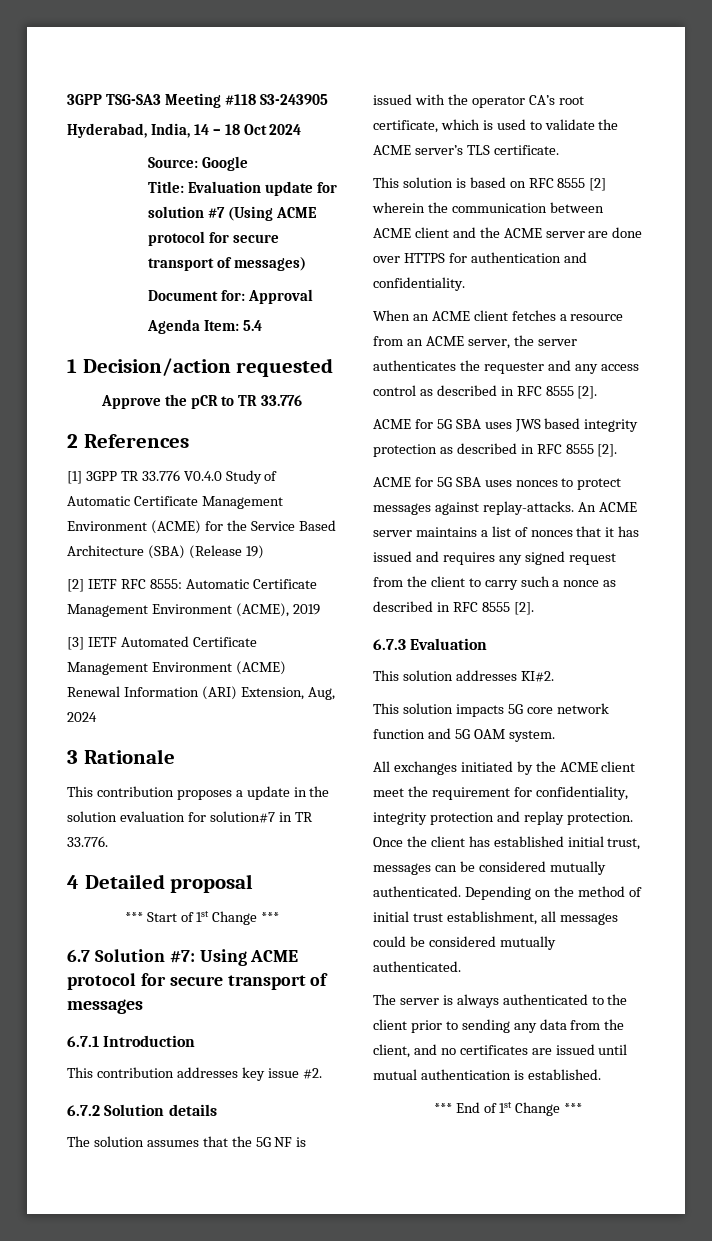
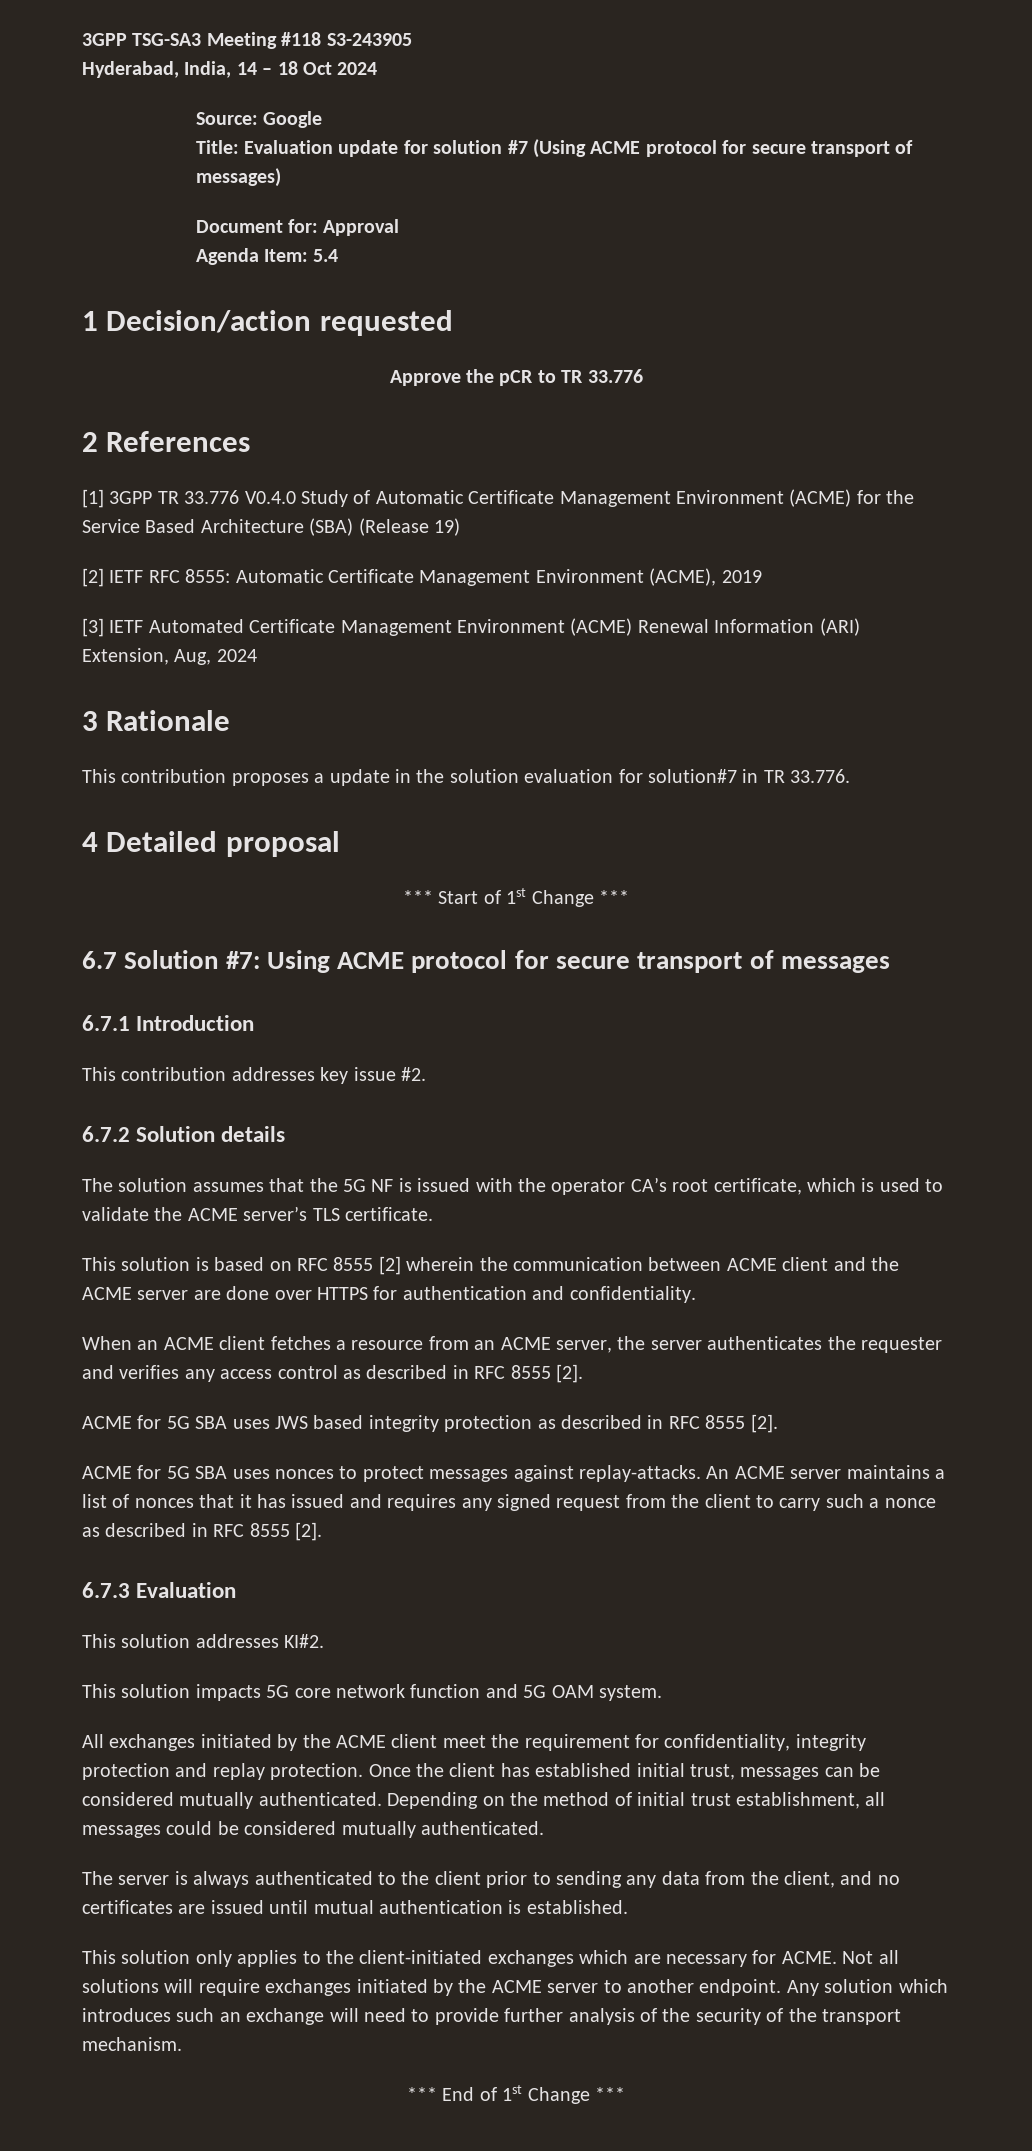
(571, 365) none -> [119,1365,180,1379] verifies
(601, 1074) none -> [82,1950,899,1967] [82,1979,948,1996] [82,2008,901,2025] [82,2037,182,2051] // This solution only applies to the client-initiated exchanges which are necessary for ACME. Not all solutions will require exchanges initiated by the ACME server to another endpoint. Any solution which introduces such an exchange will need to provide further analysis of the security of the transport mechanism.

